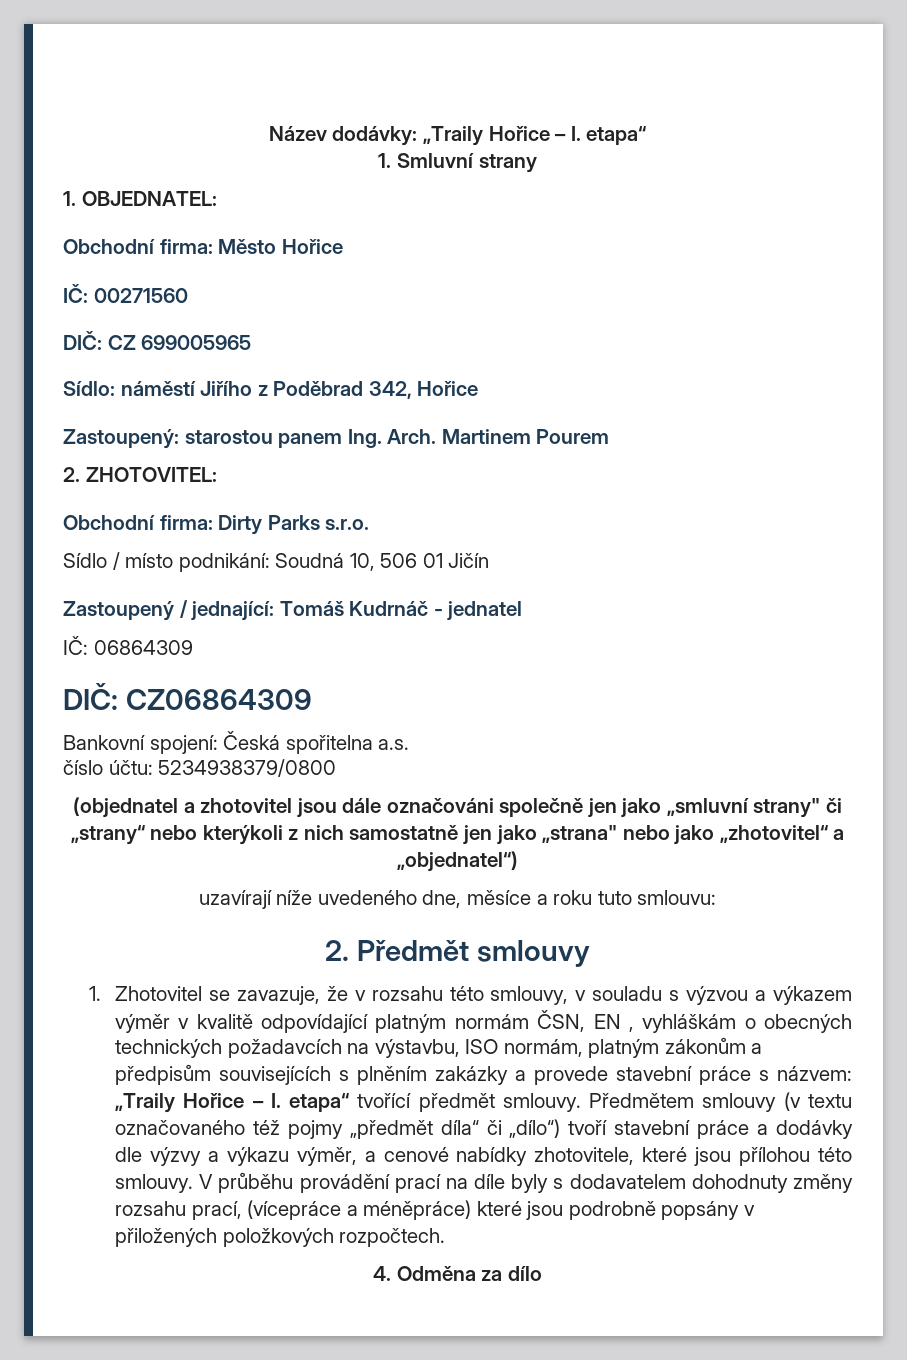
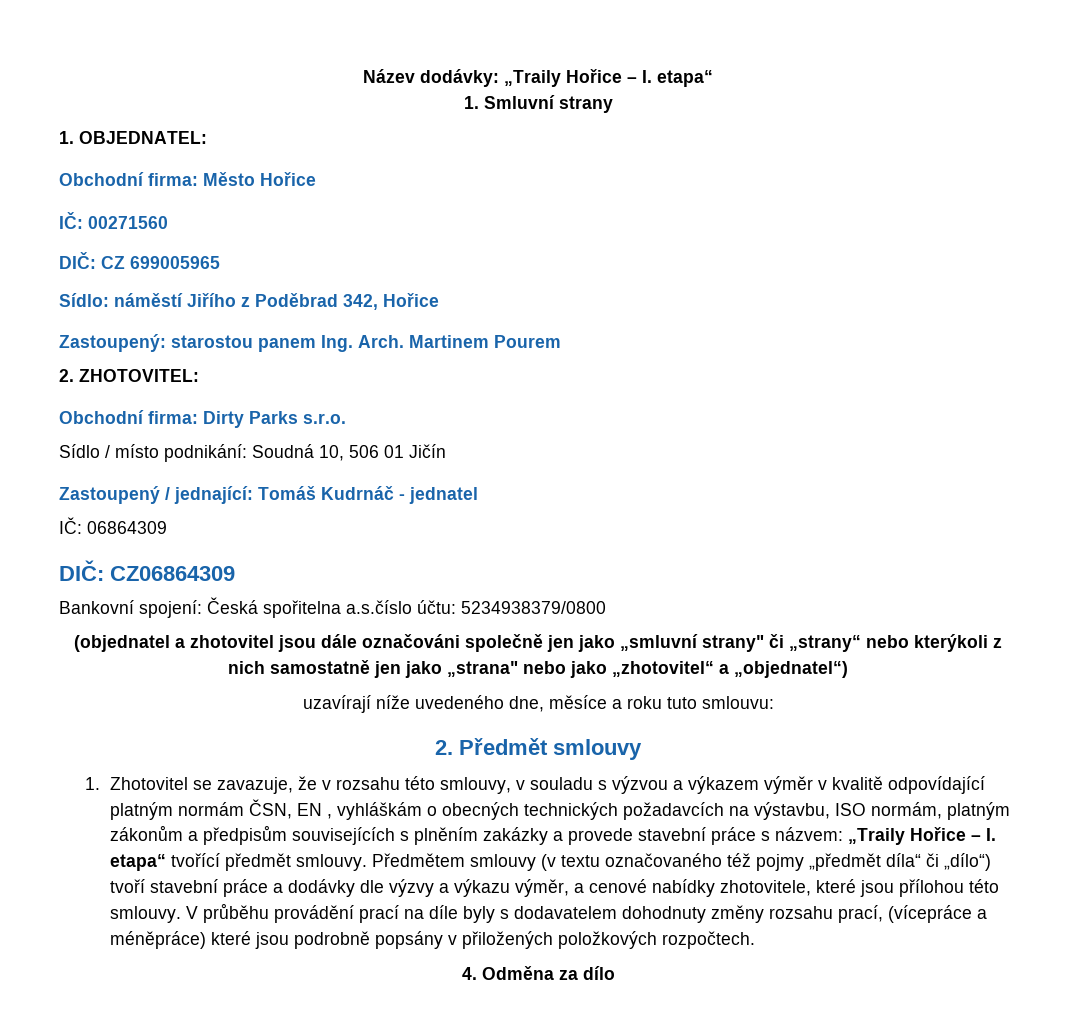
[378,739,410,750] [63,760,103,775] a.s. // číslo -> [346,600,412,614] a.s.číslo

